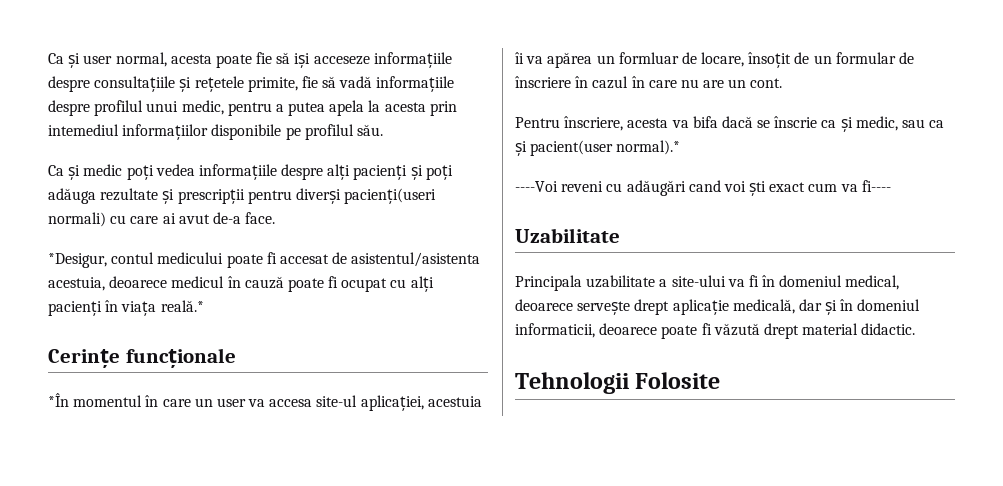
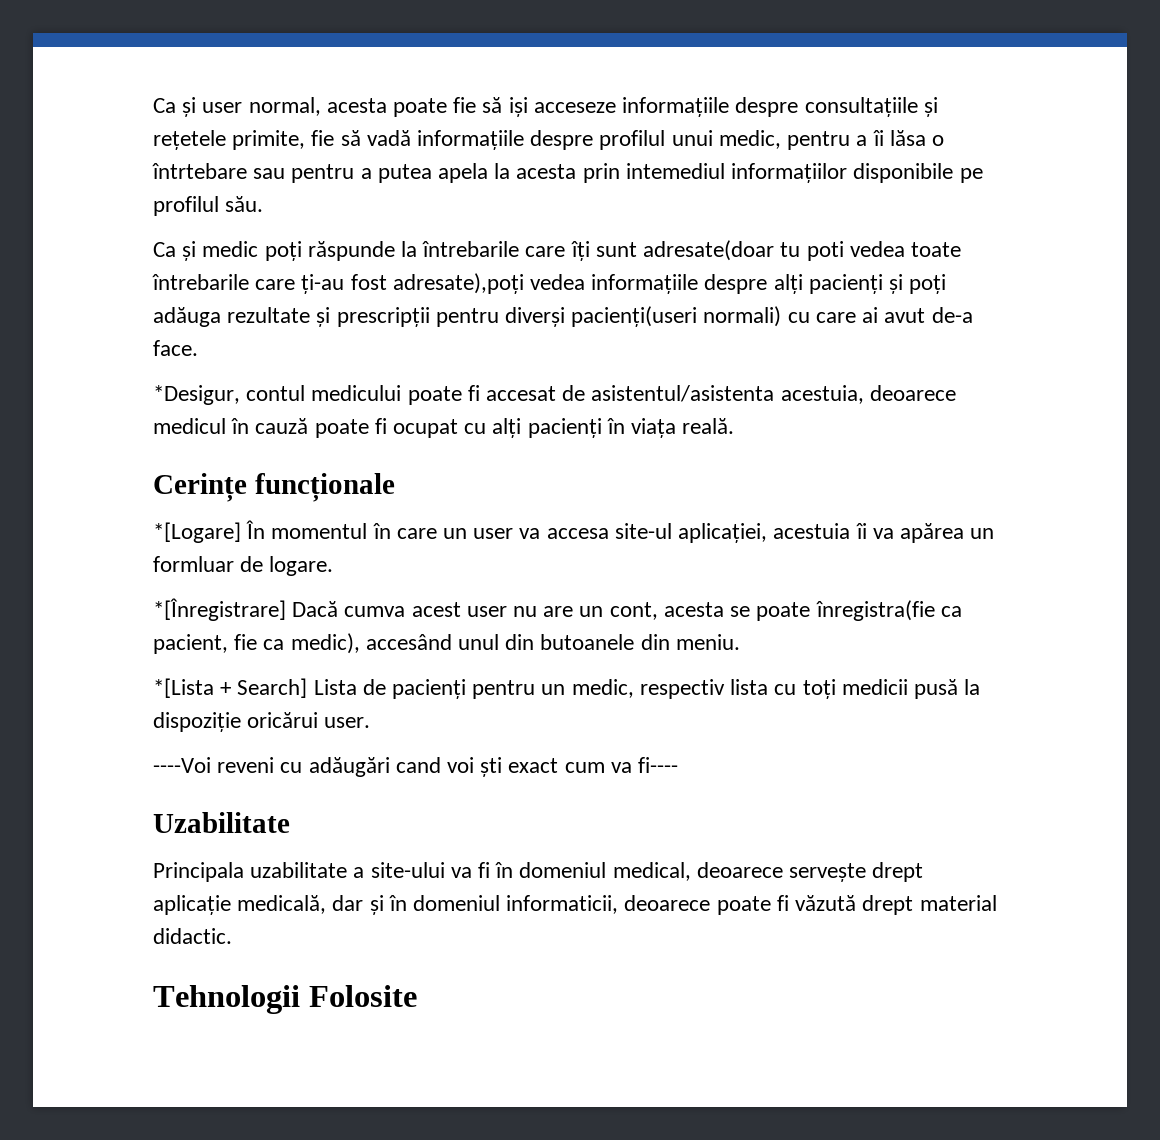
(284, 108) none -> [872,130,944,146] [152,163,372,183] îi lăsa o întrtebare sau pentru a
(154, 172) none -> [307,240,961,261] [152,273,524,294] răspunde la întrebarile care îți sunt adresate(doar tu poti vedea toate întrebarile care ți-au fost adresate),poți
[160,300,204,312] reală.* -> [682,418,735,434] reală.
[48,393,69,407] *În -> [153,520,266,543] *[Logare] În
[701,52,915,68] [515,76,783,89] [515,116,945,132] [515,140,681,156] locare, însoțit de un formular de înscriere în cazul în care nu are un cont. // Pentru înscriere, acesta va bifa dacă se înscrie ca și medic, sau ca și pacient(user normal).* -> [269,556,334,576] [153,598,962,621] [153,633,740,654] [153,678,981,699] [153,712,371,732] logare. // *[Înregistrare] Dacă cumva acest user nu are un cont, acesta se poate înregistra(fie ca pacient, fie ca medic), accesând unul din butoanele din meniu. // *[Lista + Search] Lista de pacienți pentru un medic, respectiv lista cu toți medicii pusă la dispoziție oricărui user.

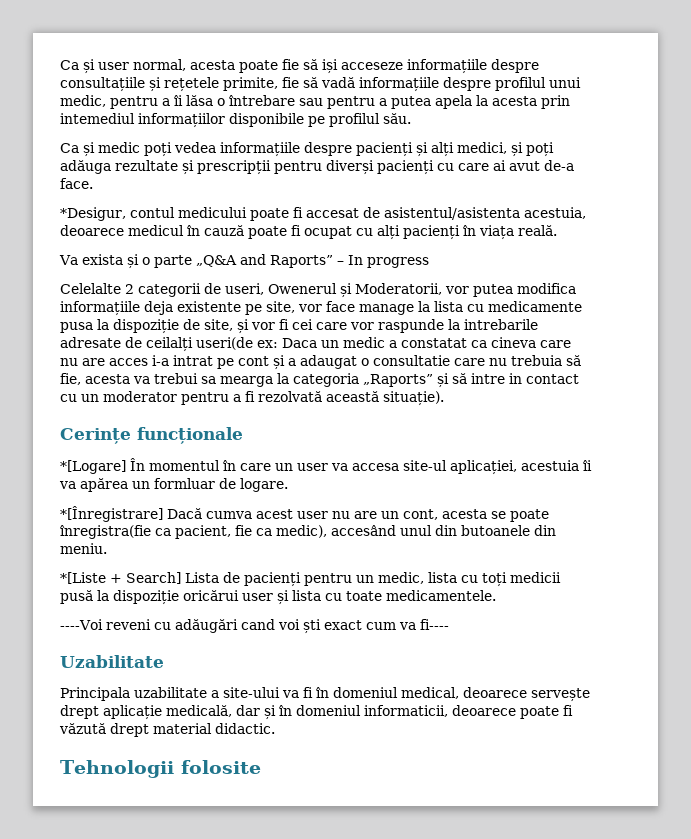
[152,163,247,179] întrtebare -> [229,95,295,106] întrebare
[307,240,961,261] [152,273,883,294] răspunde la întrebarile care îți sunt adresate(doar tu poti vedea toate întrebarile care ți-au fost adresate),poți vedea informațiile despre alți pacienți -> [174,142,507,157] vedea informațiile despre pacienți și alți medici,
[571,306,782,327] pacienți(useri normali) -> [377,160,434,175] pacienți
(735, 426) none -> [59,254,429,269] [60,283,576,298] [60,301,582,316] [60,319,538,334] [60,337,571,352] [60,355,581,370] [60,373,579,388] [60,391,444,406] // Va exista și o parte „Q&A and Raports” – In progress // Celelalte 2 categorii de useri, Owenerul și Moderatorii, vor putea modifica informațiile deja existente pe site, vor face manage la lista cu medicamente pusa la dispoziție de site, și vor fi cei care vor raspunde la intrebarile adresate de ceilalți useri(de ex: Daca un medic a constatat ca cineva care nu are acces i-a intrat pe cont și a adaugat o consultatie care nu trebuia să fie, acesta va trebui sa mearga la categoria „Raports” și să intre in contact cu un moderator pentru a fi rezolvată această situație).
[153,678,214,698] *[Lista -> [60,572,106,584] *[Liste
[639,679,725,699] respectiv -> (424, 578) none
[324,717,371,728] user. -> [242,590,496,605] user și lista cu toate medicamentele.
[308,985,417,1007] Folosite -> [180,760,261,774] folosite

